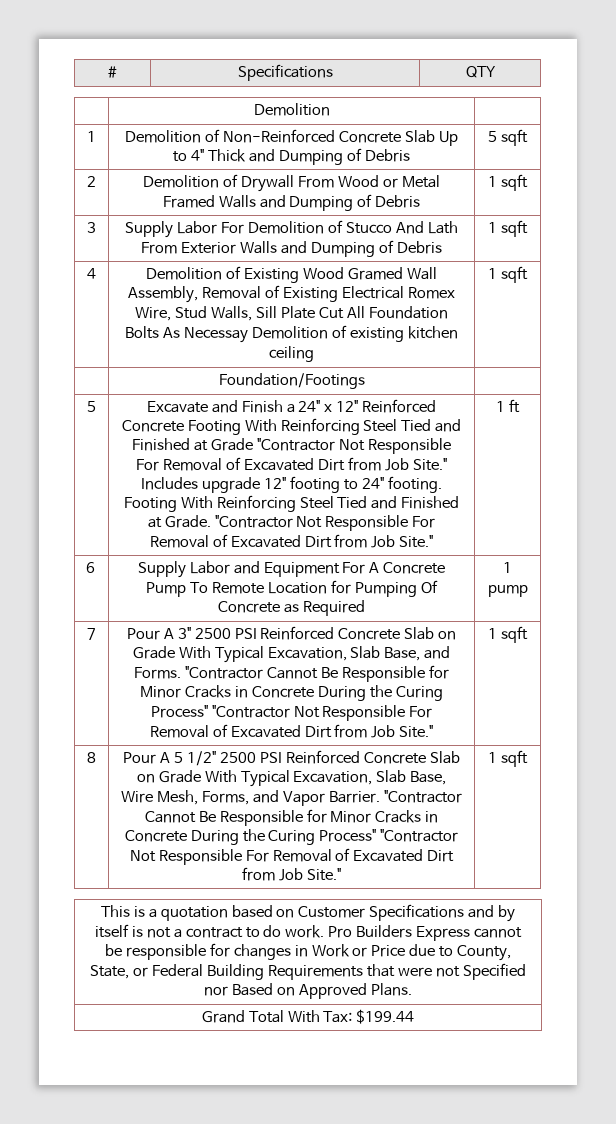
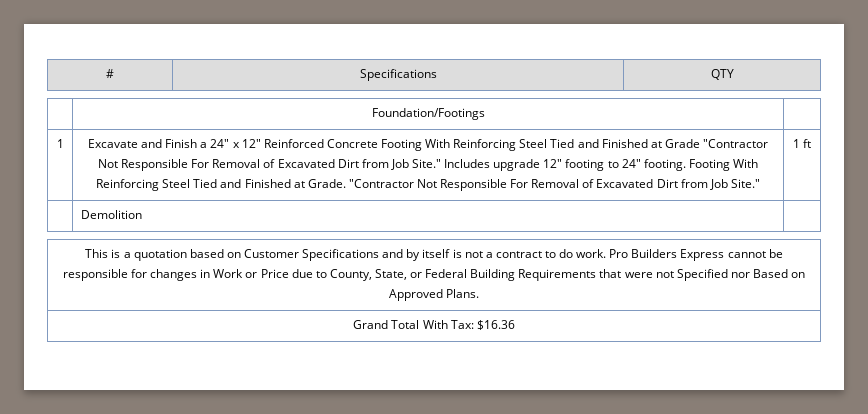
[253,103,330,116] [87,131,96,142] [125,129,458,146] [173,148,410,165] [488,129,528,146] [87,176,96,187] [143,174,440,192] [162,194,421,211] [488,174,528,191] [87,222,96,233] [125,220,458,238] [141,240,442,257] [488,220,528,237] [87,268,96,279] [146,266,437,283] [128,285,455,303] [135,306,448,321] [125,325,458,343] [269,346,314,362] [488,266,528,283] [218,373,365,389] [87,401,96,412] Demolition | // 1 | Demolition of Non-Reinforced Concrete Slab Up to 4" Thick and Dumping of Debris | 5 sqft // 2 | Demolition of Drywall From Wood or Metal Framed Walls and Dumping of Debris | 1 sqft // 3 | Supply Labor For Demolition of Stucco And Lath From Exterior Walls and Dumping of Debris | 1 sqft // 4 | Demolition of Existing Wood Gramed Wall Assembly, Removal of Existing Electrical Romex Wire, Stud Walls, Sill Plate Cut All Foundation Bolts As Necessay Demolition of existing kitchen ceiling | 1 sqft // | Foundation/Footings | // 5 -> [371,108,485,120] [56,139,64,148] Foundation/Footings | // 1
[86,562,96,573] [137,561,446,578] [146,580,438,597] [218,600,365,616] [503,562,512,573] [487,585,528,597] [87,628,96,640] [126,626,457,640] [132,646,451,663] [134,665,449,682] [140,685,443,701] [150,705,433,721] [149,724,434,738] [488,626,528,643] [87,752,96,763] [123,750,460,766] [136,770,447,787] [121,790,462,806] [144,809,439,826] [124,829,459,845] [129,848,455,865] [242,867,341,881] [488,750,528,767] 6 | Supply Labor and Equipment For A Concrete Pump To Remote Location for Pumping Of Concrete as Required | 1 pump // 7 | Pour A 3" 2500 PSI Reinforced Concrete Slab on Grade With Typical Excavation, Slab Base, and Forms. "Contractor Cannot Be Responsible for Minor Cracks in Concrete During the Curing Process" "Contractor Not Responsible For Removal of Excavated Dirt from Job Site." | 1 sqft // 8 | Pour A 5 1/2" 2500 PSI Reinforced Concrete Slab on Grade With Typical Excavation, Slab Base, Wire Mesh, Forms, and Vapor Barrier. "Contractor Cannot Be Responsible for Minor Cracks in Concrete During the Curing Process" "Contractor Not Responsible For Removal of Excavated Dirt from Job Site." | 1 sqft -> [80,210,142,219] | Demolition |
[356,1009,415,1024] $199.44 -> [476,320,515,330] $16.36

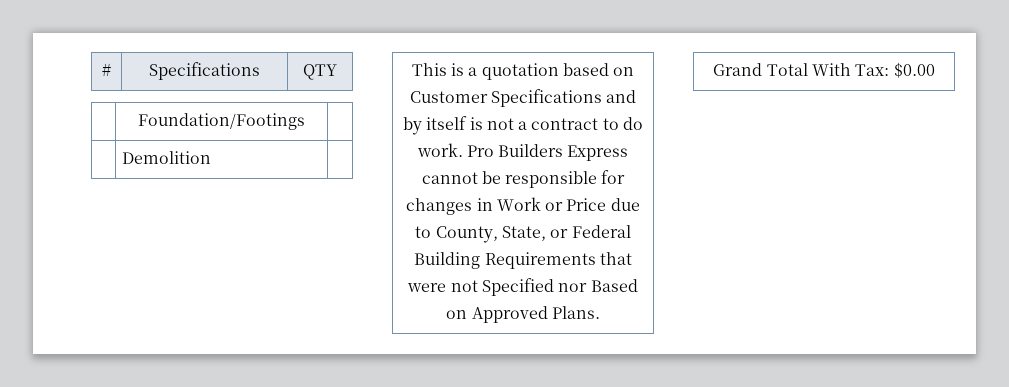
[56,139,64,148] [88,139,768,151] [98,159,758,171] [96,179,760,191] [792,139,812,148] // 1 | Excavate and Finish a 24" x 12" Reinforced Concrete Footing With Reinforcing Steel Tied and Finished at Grade "Contractor Not Responsible For Removal of Excavated Dirt from Job Site." Includes upgrade 12" footing to 24" footing. Footing With Reinforcing Steel Tied and Finished at Grade. "Contractor Not Responsible For Removal of Excavated Dirt from Job Site." | 1 ft -> (305, 121) none
[476,320,515,330] $16.36 -> [893,62,935,78] $0.00

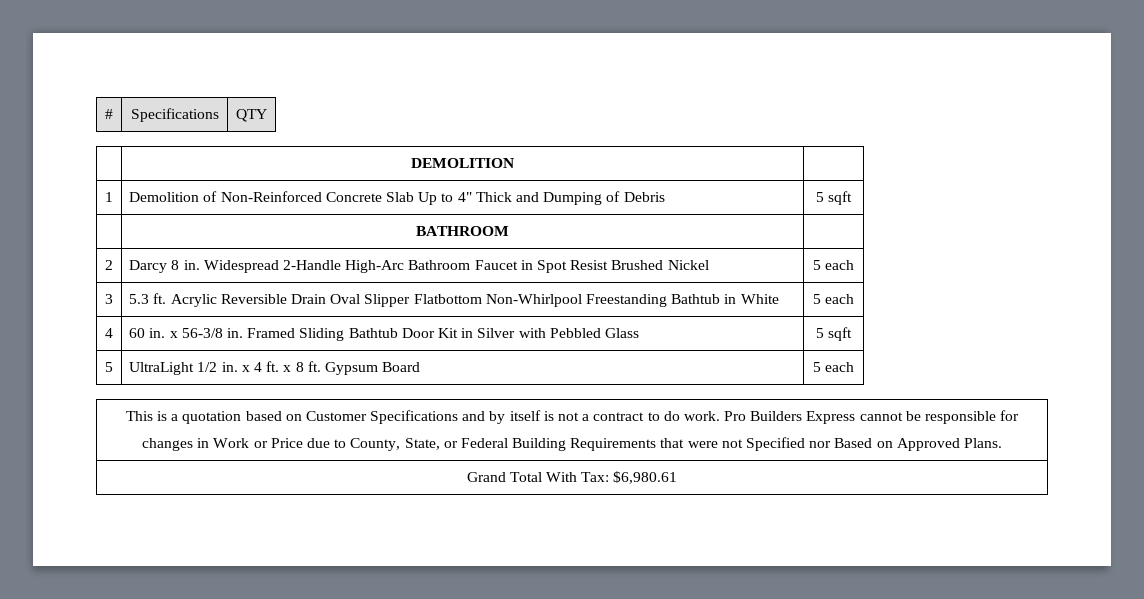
[138,113,305,130] Foundation/Footings | // -> [411,158,514,168] [105,192,113,202] DEMOLITION | // 1
(211, 157) | -> [203,191,665,205] [815,191,853,205] [416,226,509,236] [105,260,113,270] [129,260,709,273] [812,260,855,270] [105,294,113,304] [129,293,779,307] [812,294,855,304] [105,328,113,338] [129,328,639,341] [815,327,853,341] [105,362,113,372] [129,361,421,375] [812,362,855,372] of Non-Reinforced Concrete Slab Up to 4" Thick and Dumping of Debris | 5 sqft // | BATHROOM | // 2 | Darcy 8 in. Widespread 2-Handle High-Arc Bathroom Faucet in Spot Resist Brushed Nickel | 5 each // 3 | 5.3 ft. Acrylic Reversible Drain Oval Slipper Flatbottom Non-Whirlpool Freestanding Bathtub in White | 5 each // 4 | 60 in. x 56-3/8 in. Framed Sliding Bathtub Door Kit in Silver with Pebbled Glass | 5 sqft // 5 | UltraLight 1/2 in. x 4 ft. x 8 ft. Gypsum Board | 5 each
[893,62,935,78] $0.00 -> [613,471,678,484] $6,980.61

